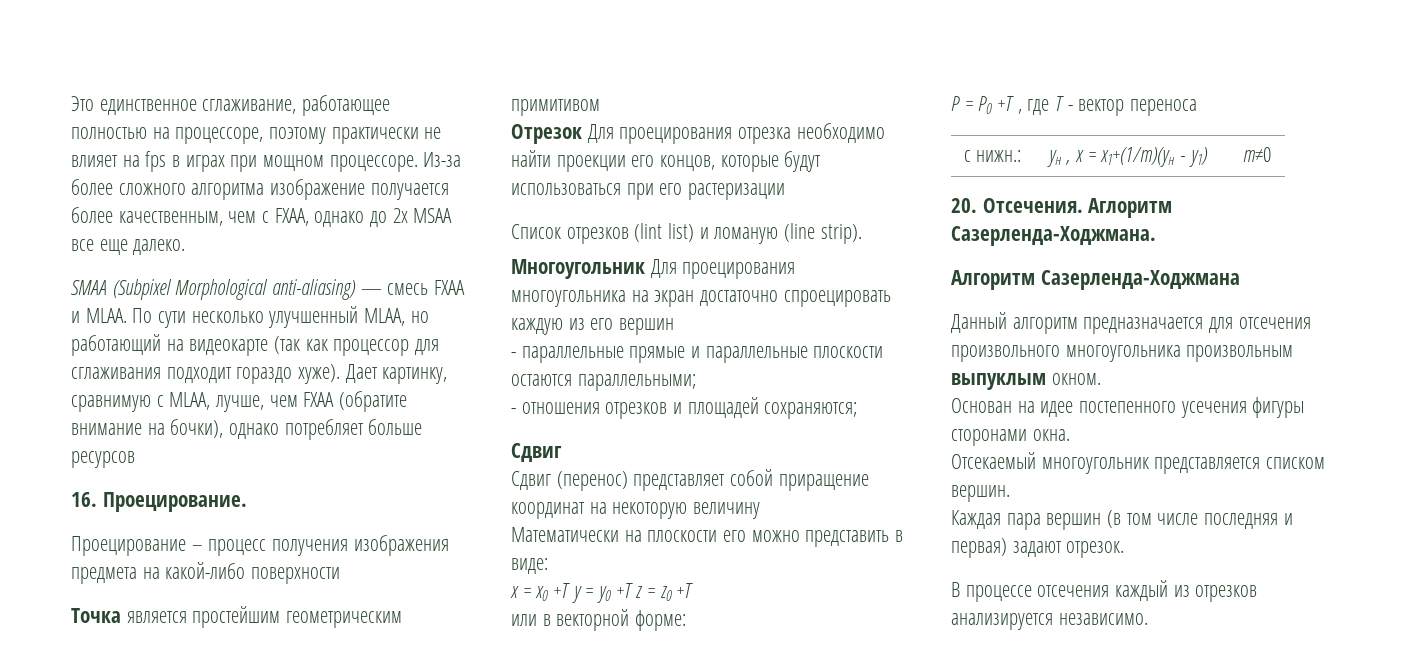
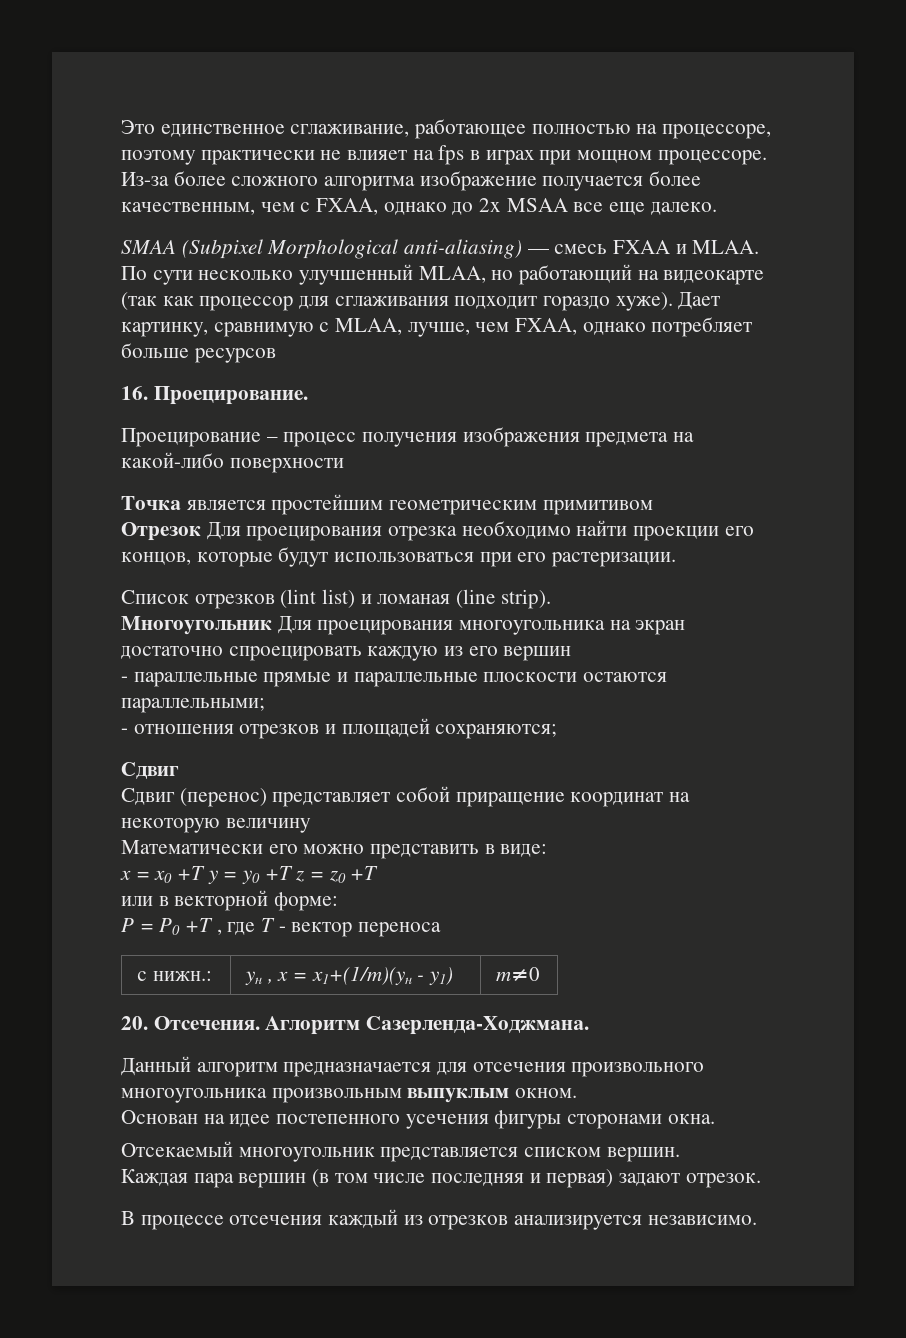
[303,391,408,412] [71,419,224,438] FXAA (обратите внимание на бочки), -> [515,318,578,335] FXAA,
[688,183,786,200] растеризации -> [551,552,677,567] растеризации.
[713,227,779,244] ломаную -> [377,594,451,604] ломаная
[624,530,718,542] на плоскости -> (263, 847) none
[951,270,1240,290] // Алгоритм Сазерленда-Ходжмана -> (590, 1025) none

